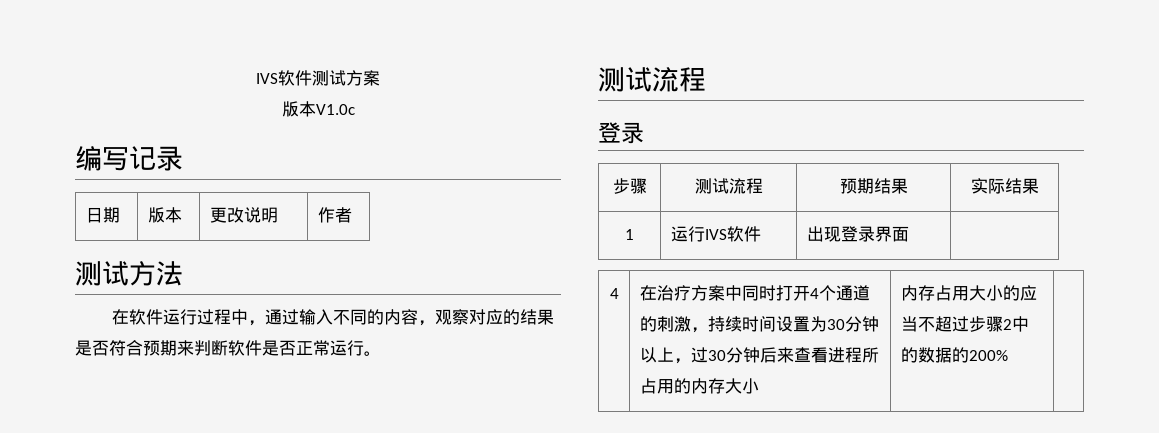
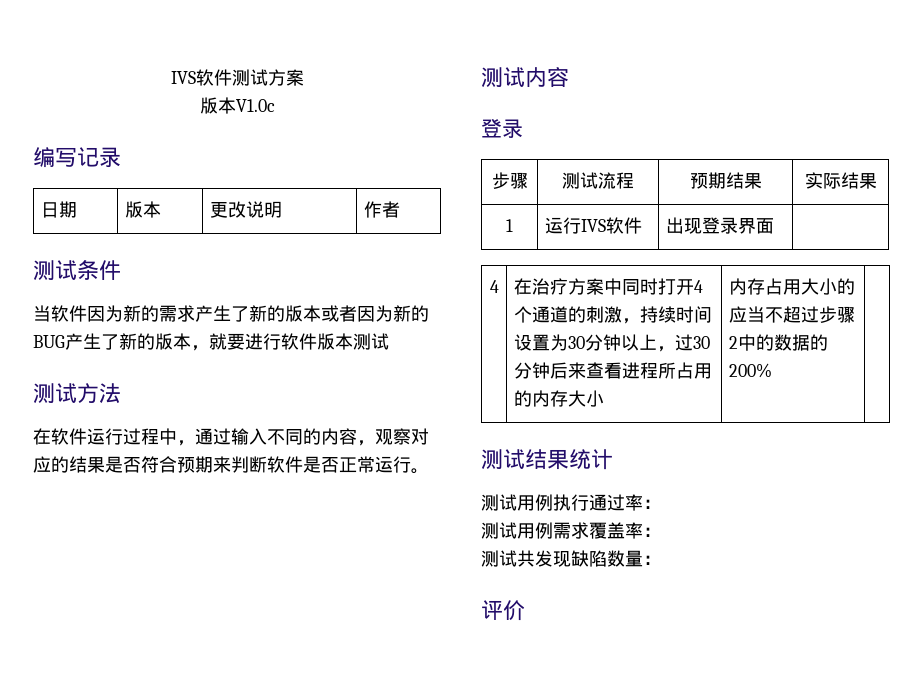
(352, 215) none -> [33,260,121,281] [33,305,429,322] [33,333,389,351] // 测试条件 // 当软件因为新的需求产生了新的版本或者因为新的BUG产生了新的版本，就要进行软件版本测试
[652,67,706,92] 流程 -> [525,67,569,87] 内容
(1008, 355) none -> [481,449,613,470] [481,494,661,511] [481,522,661,539] [481,550,661,567] [481,600,525,621] // 测试结果统计 // 测试用例执行通过率： // 测试用例需求覆盖率： // 测试共发现缺陷数量： // 评价

